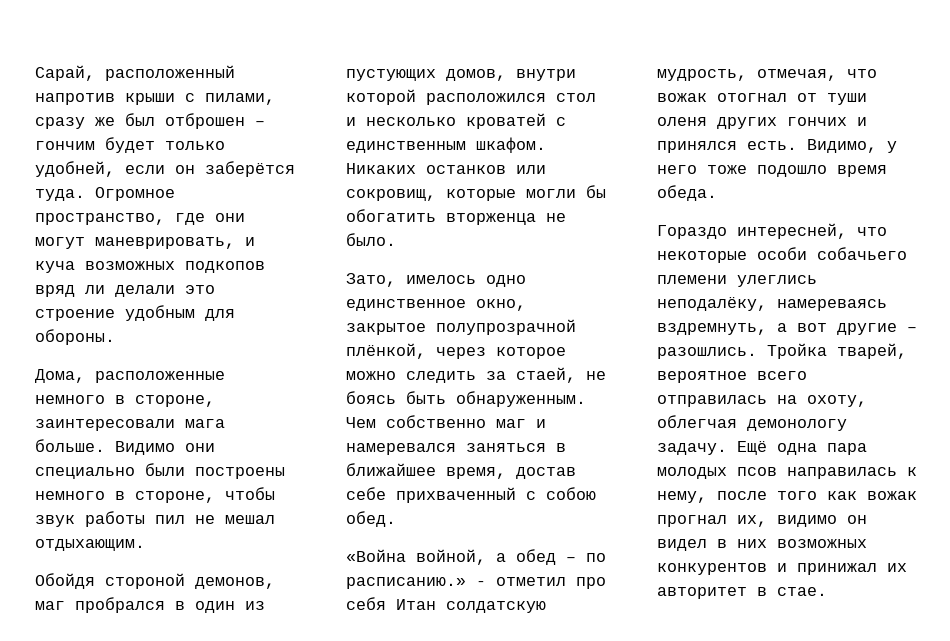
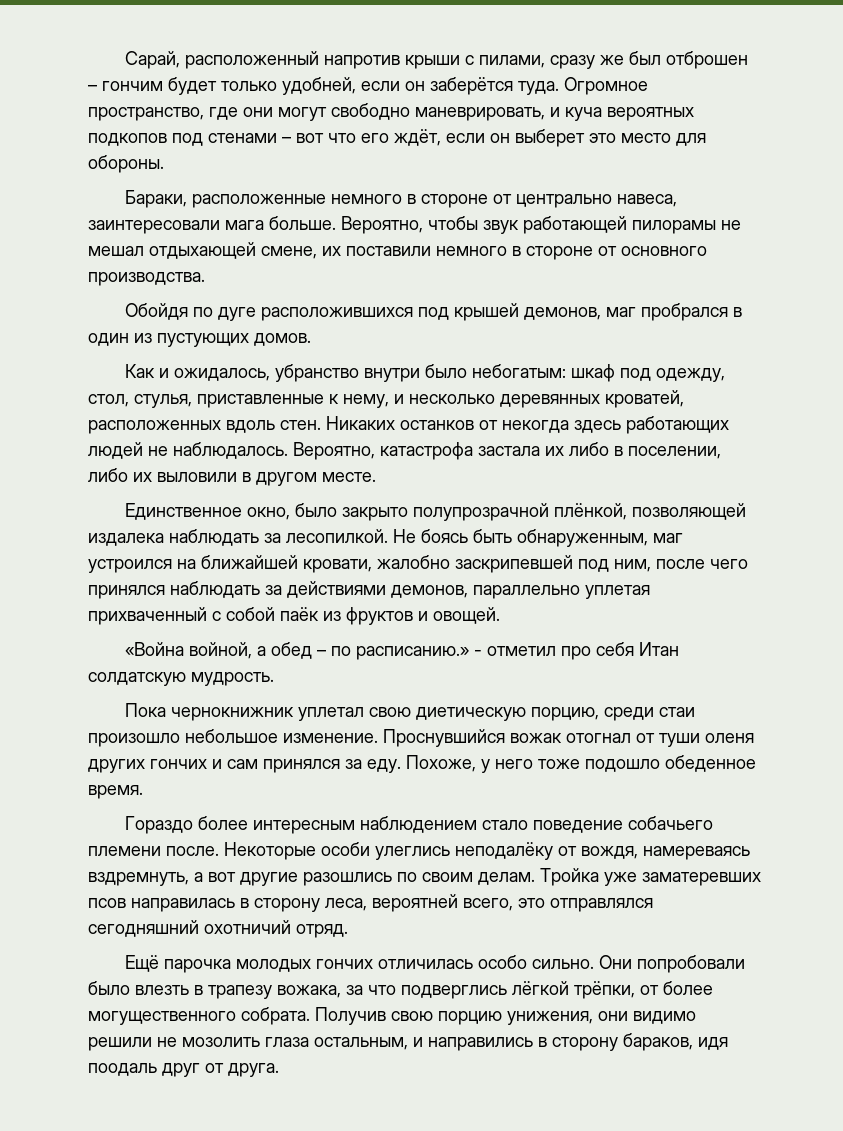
(85, 243) none -> [331,103,410,120] свободно
[85,261,265,273] [35,285,215,297] [35,305,195,321] возможных подкопов вряд ли делали это строение удобным -> [607,107,694,121] [88,129,671,147] вероятных подкопов под стенами – вот что его ждёт, если он выберет это место
[35,369,85,383] Дома, -> [125,190,188,208] Бараки,
[135,395,215,407] [35,419,225,431] [35,439,215,455] [35,463,285,479] [35,487,275,503] [35,511,275,527] [35,539,145,551] [35,573,185,589] стороне, заинтересовали мага больше. Видимо они специально были построены немного в стороне, чтобы звук работы пил не мешал отдыхающим. // Обойдя стороной -> [421,194,678,208] [88,216,741,234] [88,242,707,260] [88,272,205,286] [125,303,520,321] стороне от центрально навеса, заинтересовали мага больше. Вероятно, чтобы звук работающей пилорамы не мешал отдыхающей смене, их поставили немного в стороне от основного производства. // Обойдя по дуге расположившихся под крышей
[446,69,576,81] [346,89,596,105] [346,113,566,129] [346,137,546,153] [346,163,546,174] [346,185,606,201] [346,209,566,225] [346,233,396,246] [346,273,526,287] [346,299,526,311] [346,319,576,335] [346,343,566,359] [346,367,606,383] [346,391,586,407] [346,415,546,428] [346,443,566,455] [346,463,576,479] [346,487,596,503] [346,511,396,527] домов, внутри которой расположился стол и несколько кроватей с единственным шкафом. Никаких останков или сокровищ, которые могли бы обогатить вторженца не было. // Зато, имелось одно единственное окно, закрытое полупрозрачной плёнкой, через которое можно следить за стаей, не боясь быть обнаруженным. Чем собственно маг и намеревался заняться в ближайшее время, достав себе прихваченный с собою обед. -> [254,333,311,346] [125,364,726,382] [88,390,684,408] [88,416,729,434] [88,442,721,460] [88,468,376,486] [125,503,747,521] [88,529,683,547] [88,555,748,573] [88,581,650,599] [88,607,500,625] домов. // Как и ожидалось, убранство внутри было небогатым: шкаф под одежду, стол, стулья, приставленные к нему, и несколько деревянных кроватей, расположенных вдоль стен. Никаких останков от некогда здесь работающих людей не наблюдалось. Вероятно, катастрофа застала их либо в поселении, либо их выловили в другом месте. // Единственное окно, было закрыто полупрозрачной плёнкой, позволяющей издалека наблюдать за лесопилкой. Не боясь быть обнаруженным, маг устроился на ближайшей кровати, жалобно заскрипевшей под ним, после чего принялся наблюдать за действиями демонов, параллельно уплетая прихваченный с собой паёк из фруктов и овощей.
[657,69,877,81] мудрость, отмечая, что -> [191,672,274,686] [125,703,696,721] [88,729,505,747] мудрость. // Пока чернокнижник уплетал свою диетическую порцию, среди стаи произошло небольшое изменение. Проснувшийся
[657,139,877,153] принялся есть. Видимо, -> [227,755,476,773] сам принялся за еду. Похоже,
[837,165,887,177] [657,185,717,201] время обеда. -> [665,755,756,772] [88,785,143,799] обеденное время.
[737,223,887,239] [657,247,907,263] [657,275,817,287] [657,297,767,311] интересней, что некоторые особи собачьего племени улеглись неподалёку, -> [198,816,714,834] [88,842,638,860] более интересным наблюдением стало поведение собачьего племени после. Некоторые особи улеглись неподалёку от вождя,
[907,327,917,332] [657,343,907,359] [657,371,807,383] [657,395,867,407] [657,415,847,431] [657,441,867,455] [657,467,917,479] [657,491,917,503] [657,515,867,527] [657,539,867,551] [657,563,907,575] [657,587,827,599] – разошлись. Тройка тварей, вероятное всего отправилась на охоту, облегчая демонологу задачу. Ещё одна пара молодых псов направилась к нему, после того как вожак прогнал их, видимо он видел в них возможных конкурентов и принижал их авторитет в стае. -> [303,868,761,886] [88,894,653,912] [88,920,348,938] [125,955,746,973] [88,981,713,999] [88,1007,696,1025] [88,1033,728,1051] [88,1063,279,1077] разошлись по своим делам. Тройка уже заматеревших псов направилась в сторону леса, вероятней всего, это отправлялся сегодняшний охотничий отряд. // Ещё парочка молодых гончих отличилась особо сильно. Они попробовали было влезть в трапезу вожака, за что подверглись лёгкой трёпки, от более могущественного собрата. Получив свою порцию унижения, они видимо решили не мозолить глаза остальным, и направились в сторону бараков, идя поодаль друг от друга.

